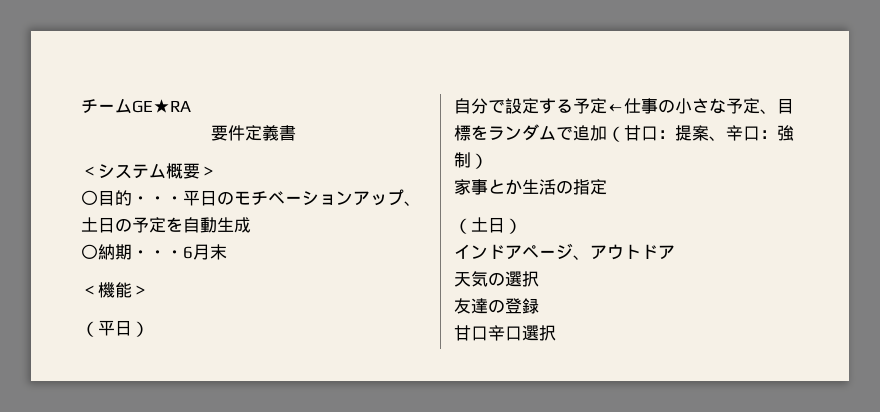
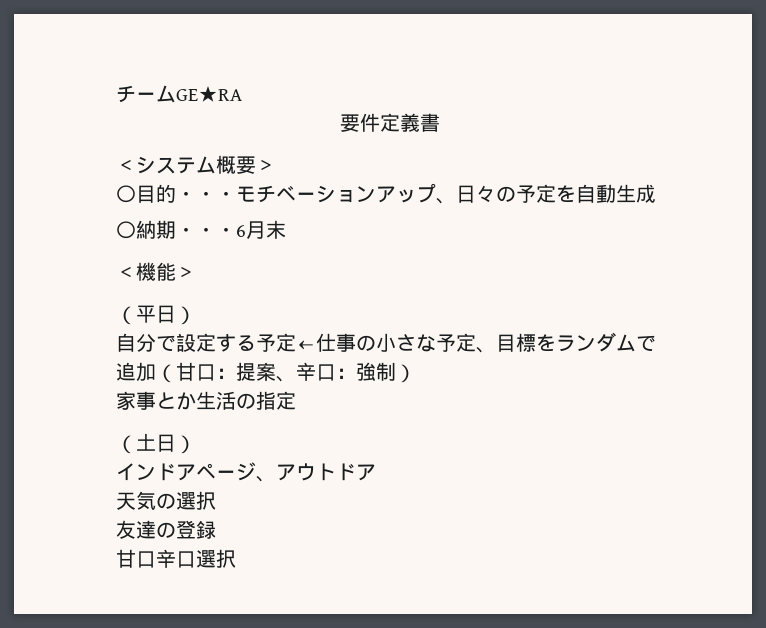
[183,190,234,206] 平日の -> (236, 196) none
[81,217,115,233] 土日 -> [456,185,496,203] 日々

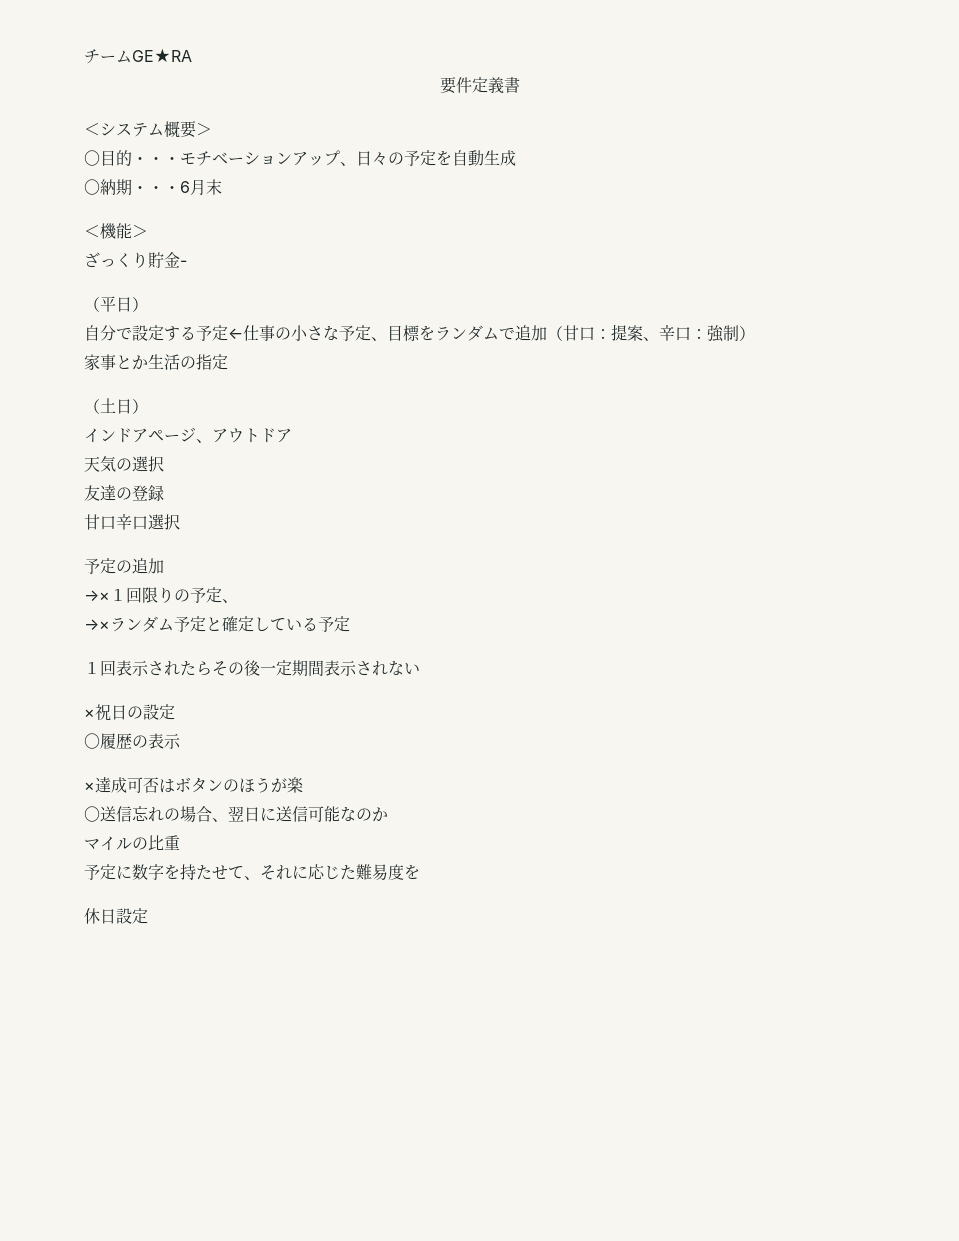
(196, 272) none -> [84,252,187,268] // ざっくり貯金-
(236, 558) none -> [84,558,164,574] [84,587,238,603] [84,616,350,632] [84,660,420,676] [84,704,175,721] [84,733,181,749] [84,776,303,793] [84,806,388,822] [84,835,180,851] [84,864,420,881] [84,908,148,924] // 予定の追加 // →×１回限りの予定、 // →×ランダム予定と確定している予定 // １回表示されたらその後一定期間表示されない // ×祝日の設定 // 〇履歴の表示 // ×達成可否はボタンのほうが楽 // 〇送信忘れの場合、翌日に送信可能なのか // マイルの比重 // 予定に数字を持たせて、それに応じた難易度を // 休日設定

